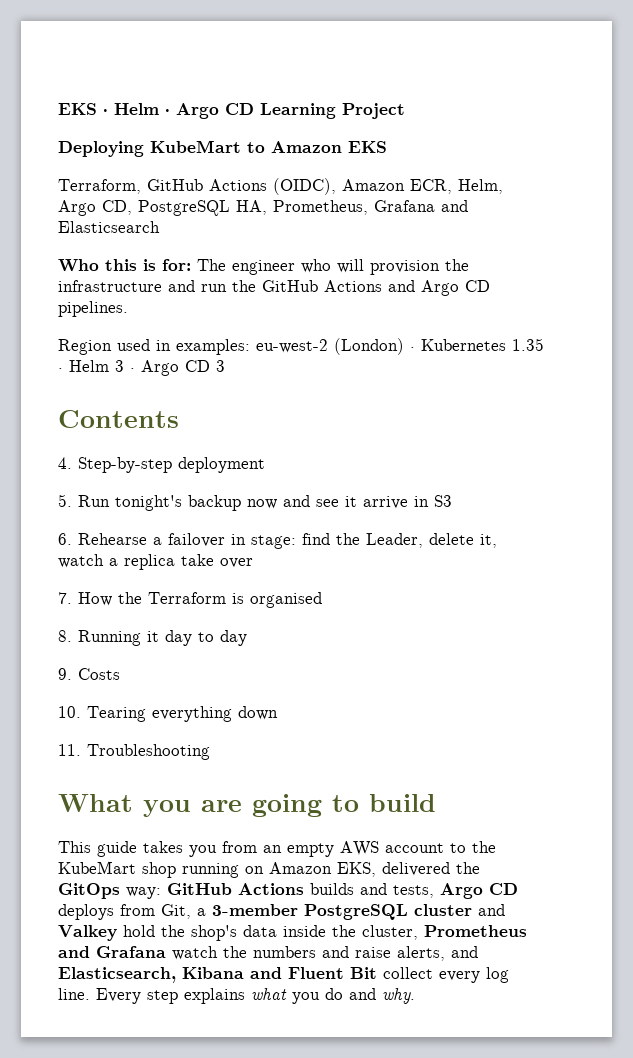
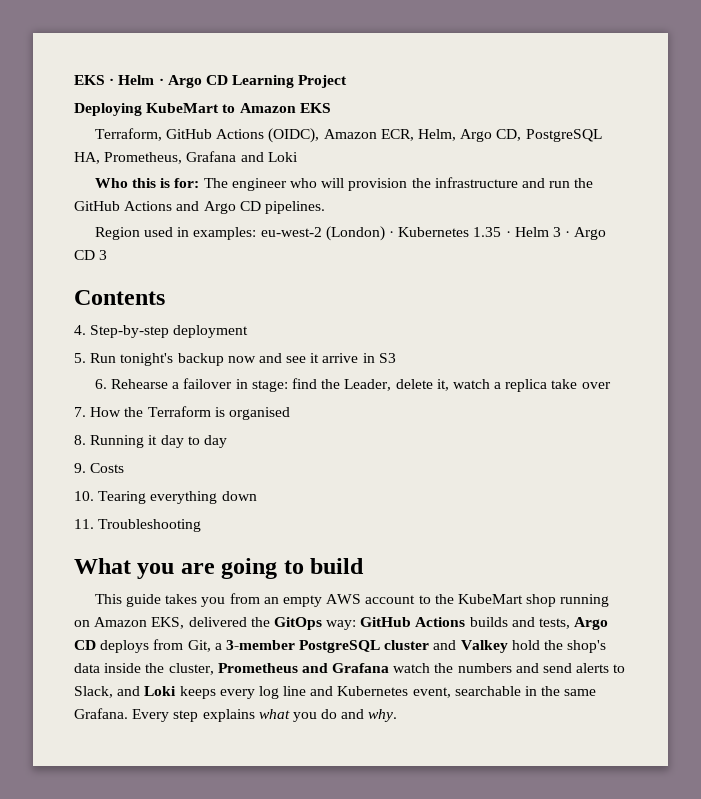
[58,221,160,233] Elasticsearch -> [267,152,298,162] Loki
[355,946,478,961] [58,967,509,983] [58,988,90,1000] raise alerts, and Elasticsearch, Kibana and Fluent Bit collect every log line. -> [543,663,626,673] [74,686,597,699] [74,708,128,719] send alerts to Slack, and Loki keeps every log line and Kubernetes event, searchable in the same Grafana.

